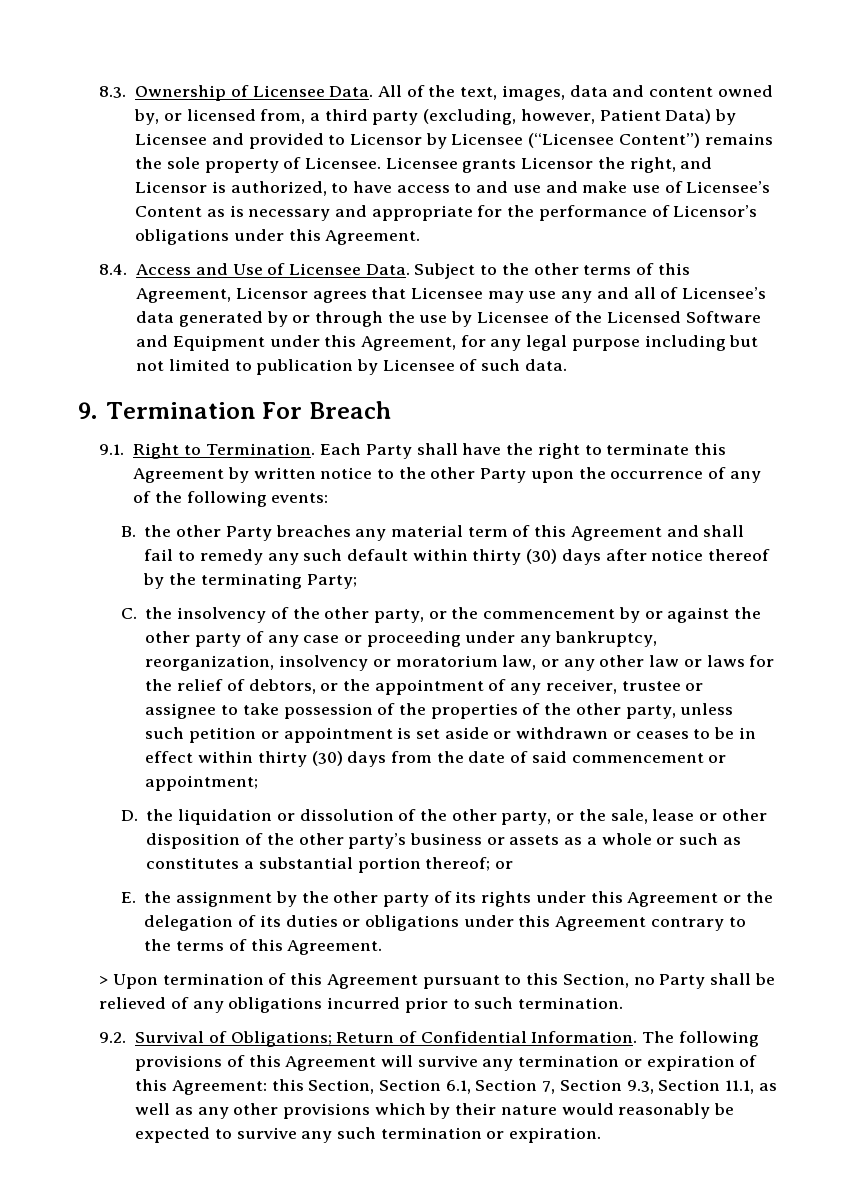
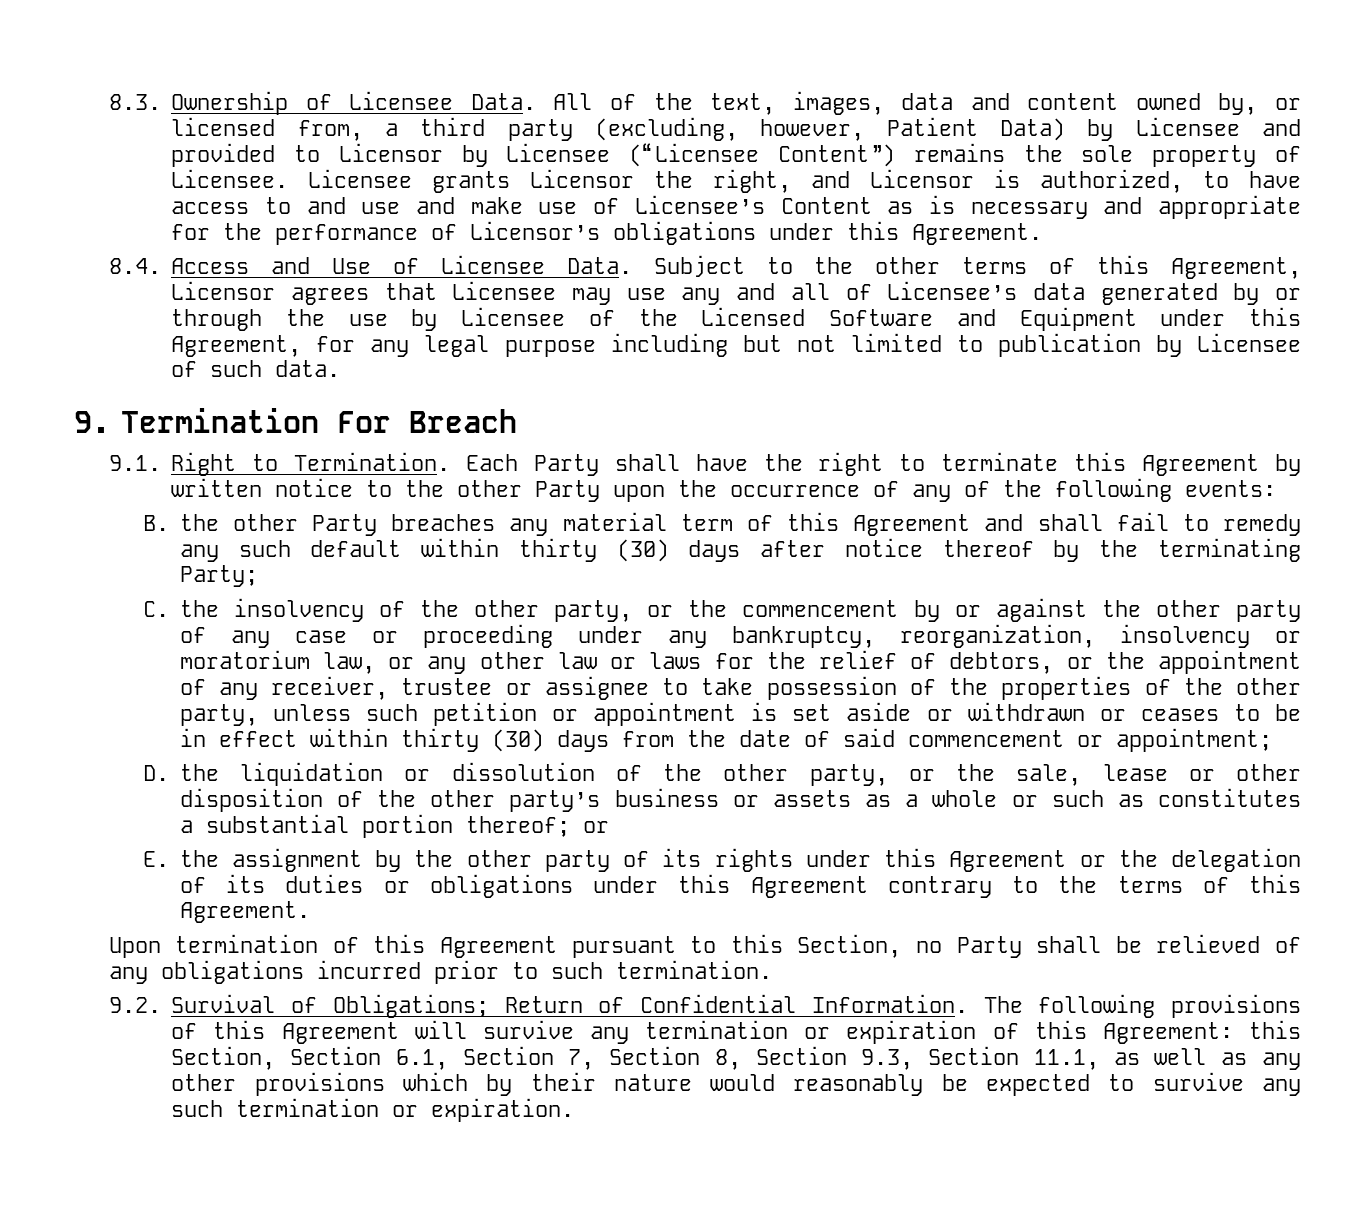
[99,976,109,985] > -> (310, 912) none
(622, 1085) none -> [714,1046,847,1070] 8, Section

